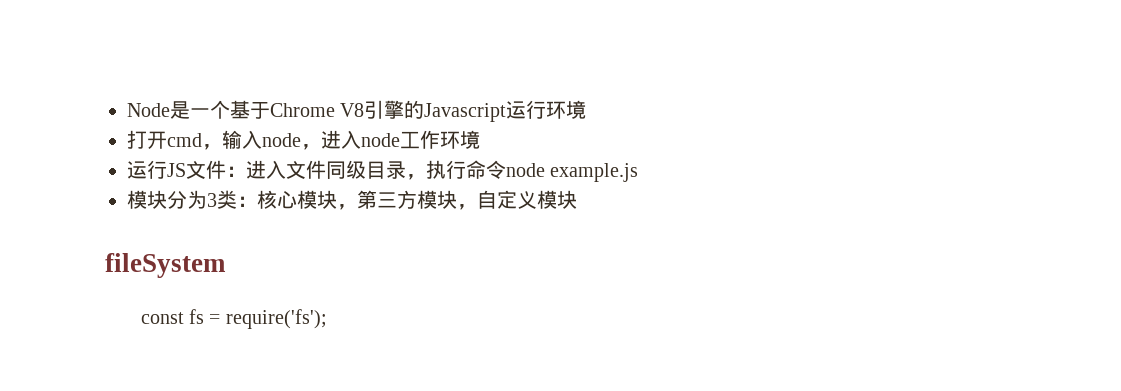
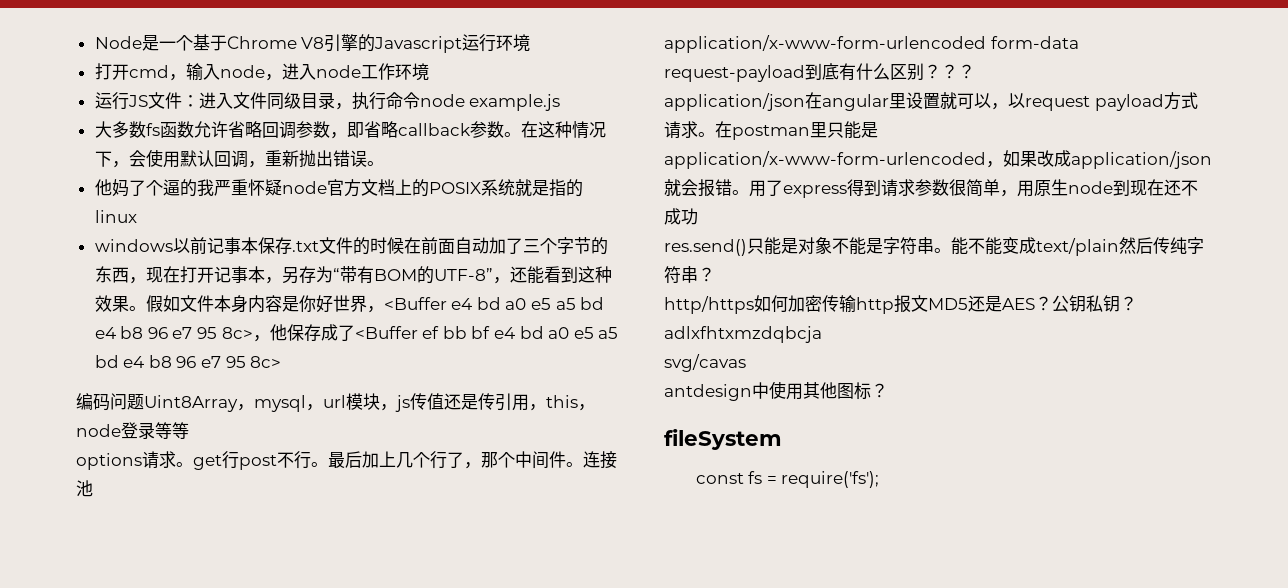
[127,190,577,210] 模块分为3类：核心模块，第三方模块，自定义模块 -> [94,121,606,139] [94,149,384,168] [94,179,583,197] [94,210,137,223] [94,237,608,255] [94,266,612,284] [94,295,605,313] [94,324,619,342] [94,355,282,368] [76,393,595,412] [76,422,189,439] [76,451,617,470] [76,480,93,497] [664,35,1079,53] [664,63,975,82] [664,92,1198,111] [664,121,878,140] [664,150,1212,169] [664,179,1198,198] [664,208,698,225] [664,237,1204,256] [664,266,715,284] [664,295,1137,314] [664,326,822,343] [664,354,746,372] [664,381,888,401] 大多数fs函数允许省略回调参数，即省略callback参数。在这种情况下，会使用默认回调，重新抛出错误。 // 他妈了个逼的我严重怀疑node官方文档上的POSIX系统就是指的linux // windows以前记事本保存.txt文件的时候在前面自动加了三个字节的东西，现在打开记事本，另存为“带有BOM的UTF-8”，还能看到这种效果。假如文件本身内容是你好世界，<Buffer e4 bd a0 e5 a5 bd e4 b8 96 e7 95 8c>，他保存成了<Buffer ef bb bf e4 bd a0 e5 a5 bd e4 b8 96 e7 95 8c> // 编码问题Uint8Array，mysql，url模块，js传值还是传引用，this，node登录等等 // options请求。get行post不行。最后加上几个行了，那个中间件。连接池 // application/x-www-form-urlencoded form-data request-payload到底有什么区别？？？ // application/json在angular里设置就可以，以request payload方式请求。在postman里只能是application/x-www-form-urlencoded，如果改成application/json就会报错。用了express得到请求参数很简单，用原生node到现在还不成功 // res.send()只能是对象不能是字符串。能不能变成text/plain然后传纯字符串？ // http/https如何加密传输http报文MD5还是AES？公钥私钥？adlxfhtxmzdqbcja // svg/cavas // antdesign中使用其他图标？

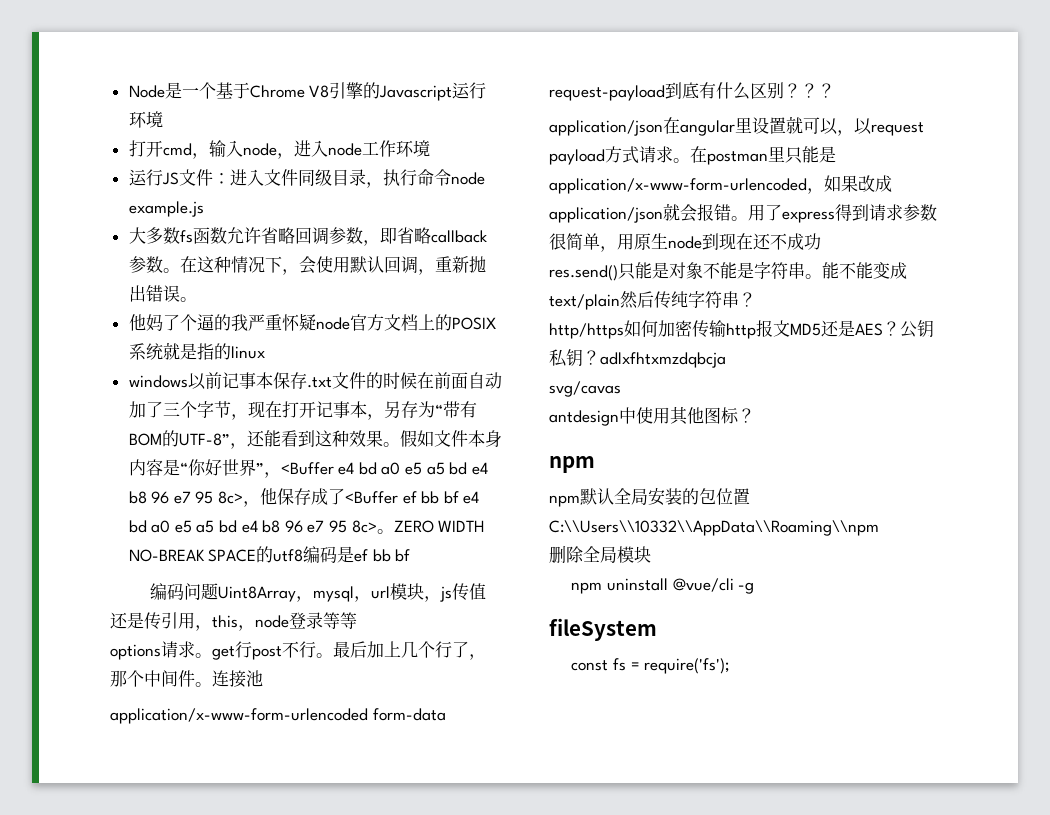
[590,237,608,255] [94,266,129,283] 的东西 -> (231, 409) none
(299, 304) none -> [179,462,188,474] “
(367, 303) none -> [255,462,264,474] ”
(282, 362) none -> [376,520,486,534] [128,546,411,563] 。ZERO WIDTH NO-BREAK SPACE的utf8编码是ef bb bf
(888, 390) none -> [549,456,595,473] [549,488,750,507] [549,520,879,536] [549,545,651,563] [571,578,755,594] // npm // npm默认全局安装的包位置C:\\Users\\10332\\AppData\\Roaming\\npm // 删除全局模块 // npm uninstall @vue/cli -g

